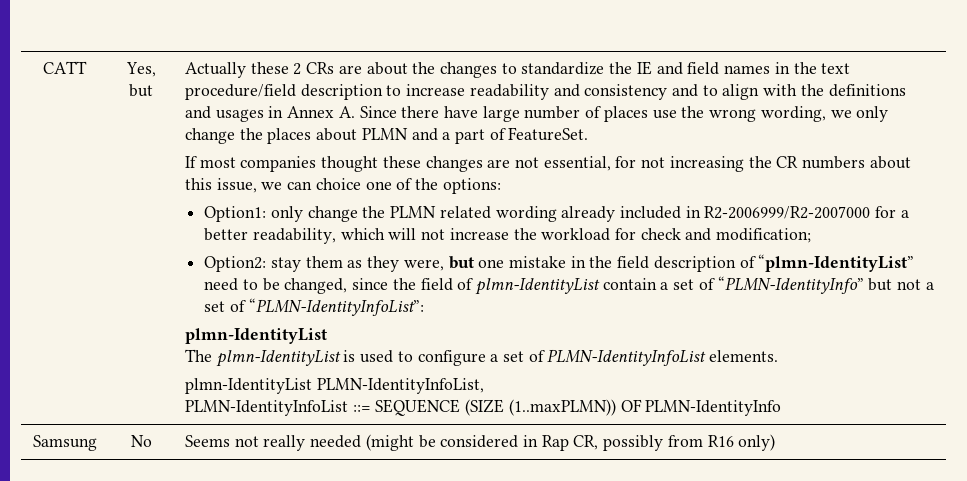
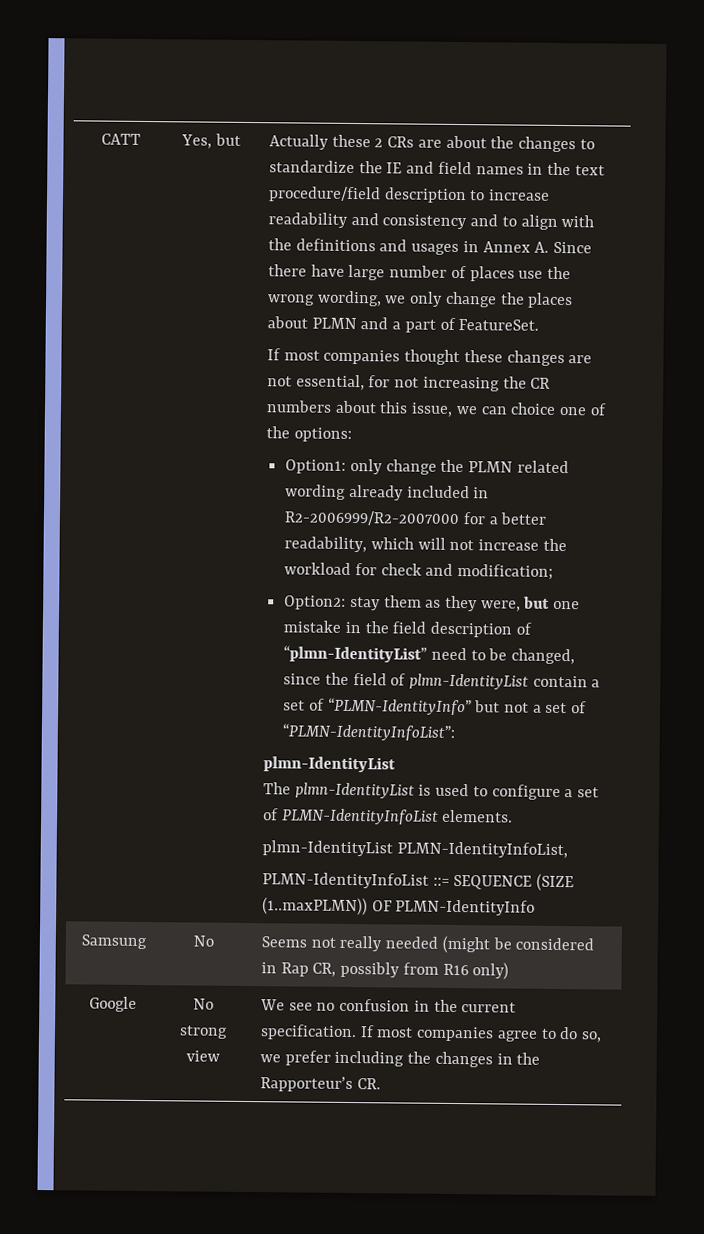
(776, 442) none -> [89,996,137,1012] [193,998,214,1010] [179,1025,228,1039] [185,1050,220,1062] [259,998,517,1013] [259,1024,602,1043] [259,1050,541,1068] [259,1076,381,1093] // Google | No strong view | We see no confusion in the current specification. If most companies agree to do so, we prefer including the changes in the Rapporteur’s CR.

